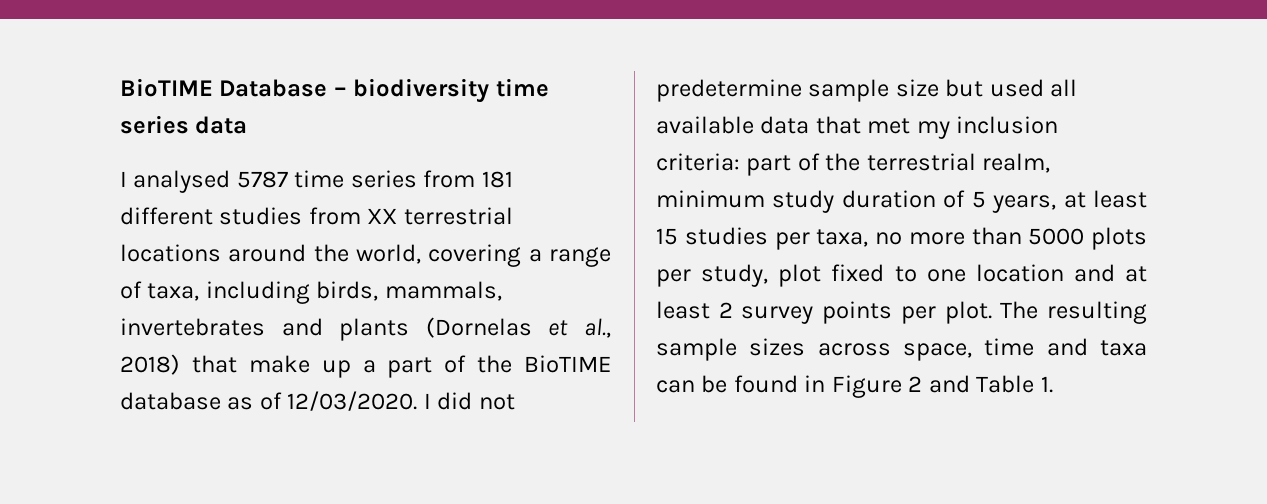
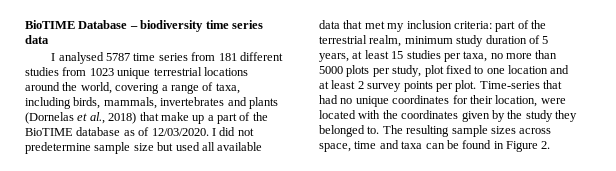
[367,208,398,224] XX -> [89,68,151,79] 1023 unique
(992, 312) none -> [479,80,562,89] [319,95,566,107] [319,110,577,122] [319,125,380,137] Time-series that had no unique coordinates for their location, were located with the coordinates given by the study they belonged to.
[908,375,1053,393] 2 and Table 1. -> [541,141,551,149] 2.

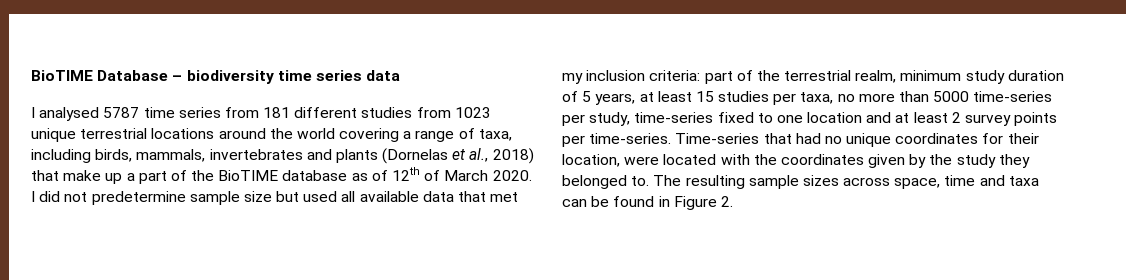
[80,82,112,94] world, -> [296,128,335,139] world
[151,128,209,136] 12/03/2020. -> [392,167,532,181] 12th of March 2020.
[346,65,370,77] plots -> [973,91,1053,102] time-series
[424,65,444,77] plot -> [634,112,714,123] time-series
[455,80,477,92] plot. -> [589,133,672,144] time-series.

